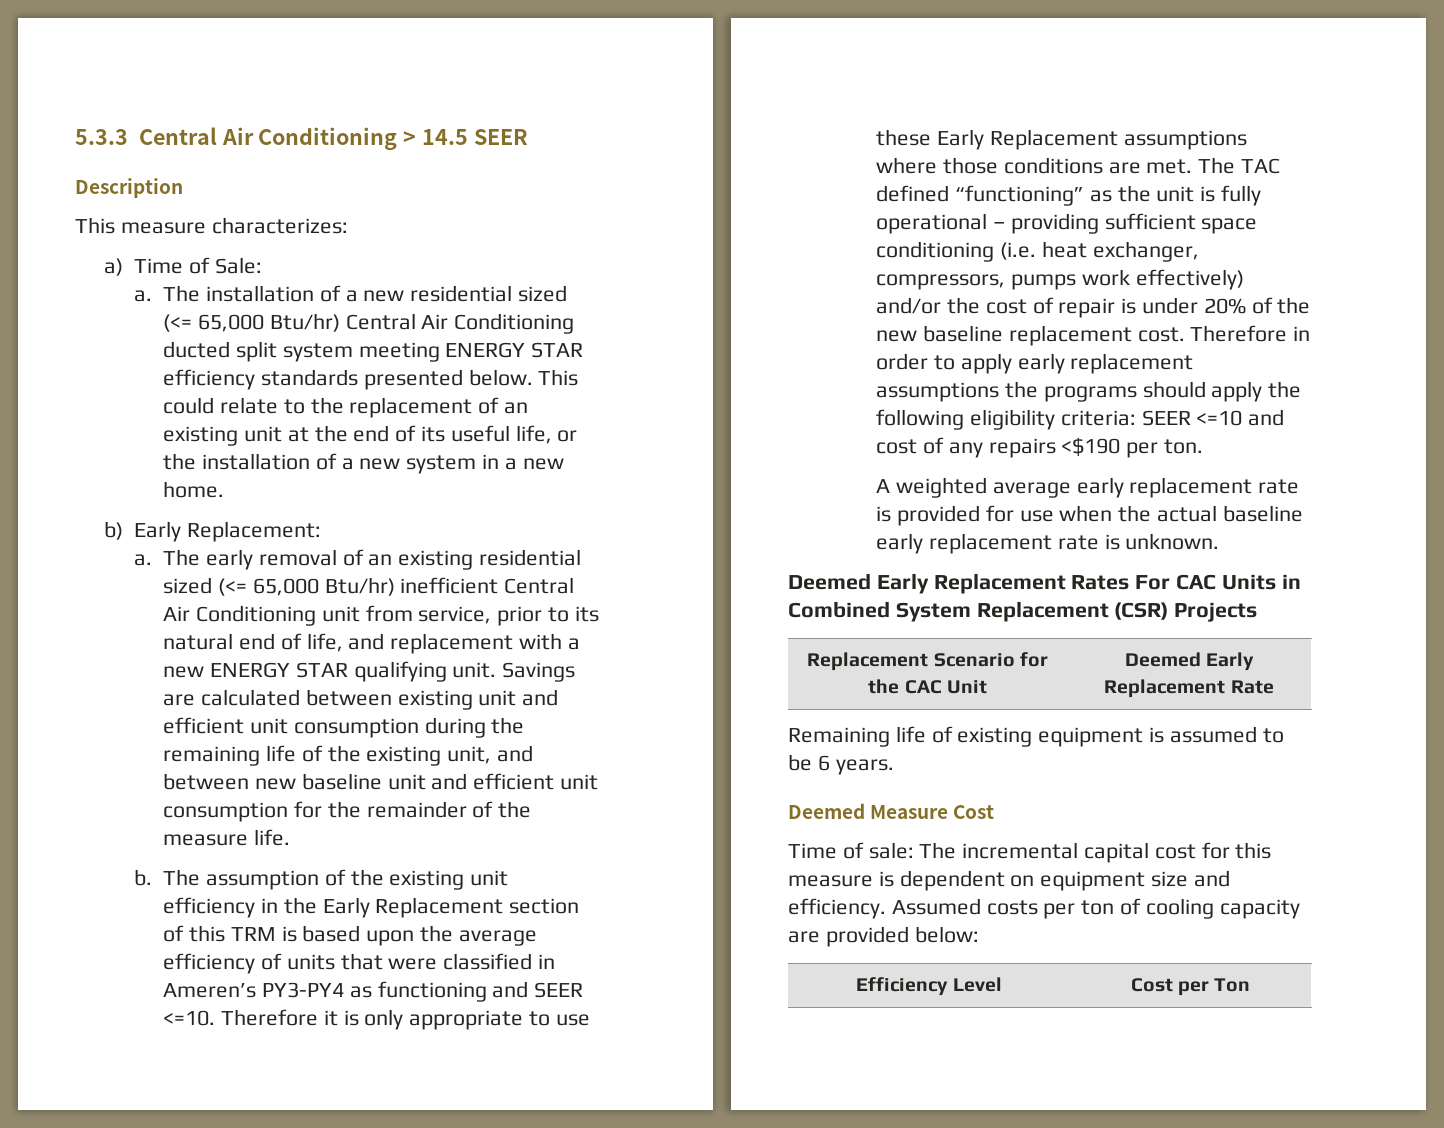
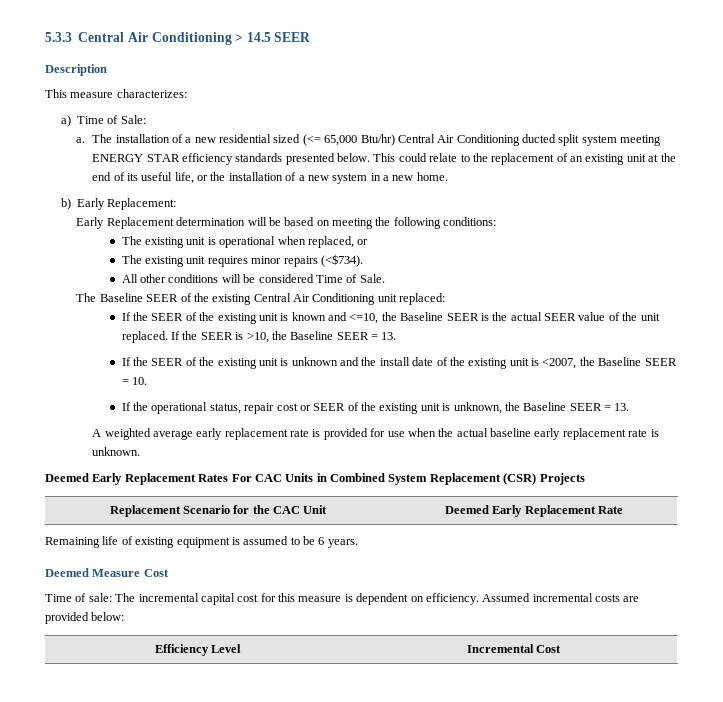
[133,549,582,570] [163,577,575,596] [163,605,599,626] [163,633,580,654] [163,661,576,682] [163,689,559,710] [163,717,525,738] [163,745,534,766] [163,773,599,790] [163,801,532,822] [163,829,291,846] [133,869,509,890] [163,897,580,918] [163,925,537,946] [163,953,556,974] [163,981,584,1002] [163,1009,590,1030] [876,129,1247,150] [876,157,1281,174] [876,185,1262,206] [876,213,1258,234] [876,241,1199,262] [876,269,1244,290] [876,297,1311,318] [876,325,1311,346] [876,353,1194,374] [876,381,1302,402] [876,409,1285,430] [876,437,1204,458] a. The early removal of an existing residential sized (<= 65,000 Btu/hr) inefficient Central Air Conditioning unit from service, prior to its natural end of life, and replacement with a new ENERGY STAR qualifying unit. Savings are calculated between existing unit and efficient unit consumption during the remaining life of the existing unit, and between new baseline unit and efficient unit consumption for the remainder of the measure life. // b. The assumption of the existing unit efficiency in the Early Replacement section of this TRM is based upon the average efficiency of units that were classified in Ameren’s PY3-PY4 as functioning and SEER <=10. Therefore it is only appropriate to use these Early Replacement assumptions where those conditions are met. The TAC defined “functioning” as the unit is fully operational – providing sufficient space conditioning (i.e. heat exchanger, compressors, pumps work effectively) and/or the cost of repair is under 20% of the new baseline replacement cost. Therefore in order to apply early replacement assumptions the programs should apply the following eligibility criteria: SEER <=10 and cost of any repairs <$190 per ton. -> [76,217,497,229] [121,236,369,248] [121,254,363,267] [121,274,385,283] [76,293,446,305] [121,312,660,324] [121,331,397,343] [121,357,677,369] [121,377,148,385] [121,402,630,414] Early Replacement determination will be based on meeting the following conditions: // The existing unit is operational when replaced, or // The existing unit requires minor repairs (<$734). // All other conditions will be considered Time of Sale. // The Baseline SEER of the existing Central Air Conditioning unit replaced: // If the SEER of the existing unit is known and <=10, the Baseline SEER is the actual SEER value of the unit replaced. If the SEER is >10, the Baseline SEER = 13. // If the SEER of the existing unit is unknown and the install date of the existing unit is <2007, the Baseline SEER = 10. // If the operational status, repair cost or SEER of the existing unit is unknown, the Baseline SEER = 13.
[1040,870,1230,891] [788,898,1300,919] equipment size and efficiency. Assumed costs per ton of cooling capacity -> [425,593,620,605] efficiency. Assumed incremental costs
[1130,978,1251,996] Cost per Ton -> [466,644,562,653] Incremental Cost

